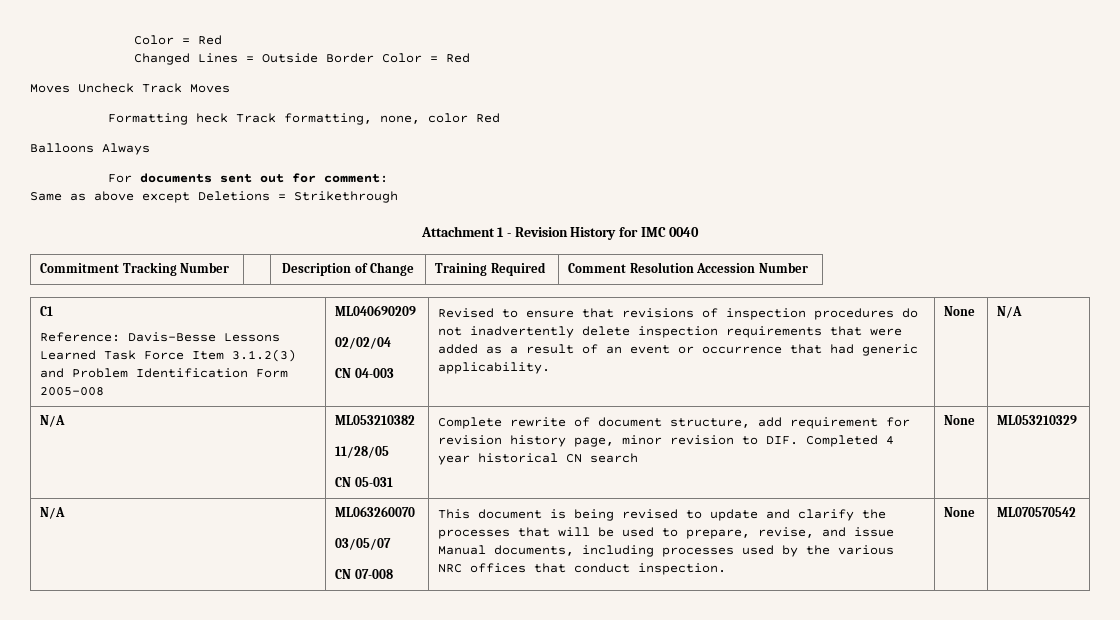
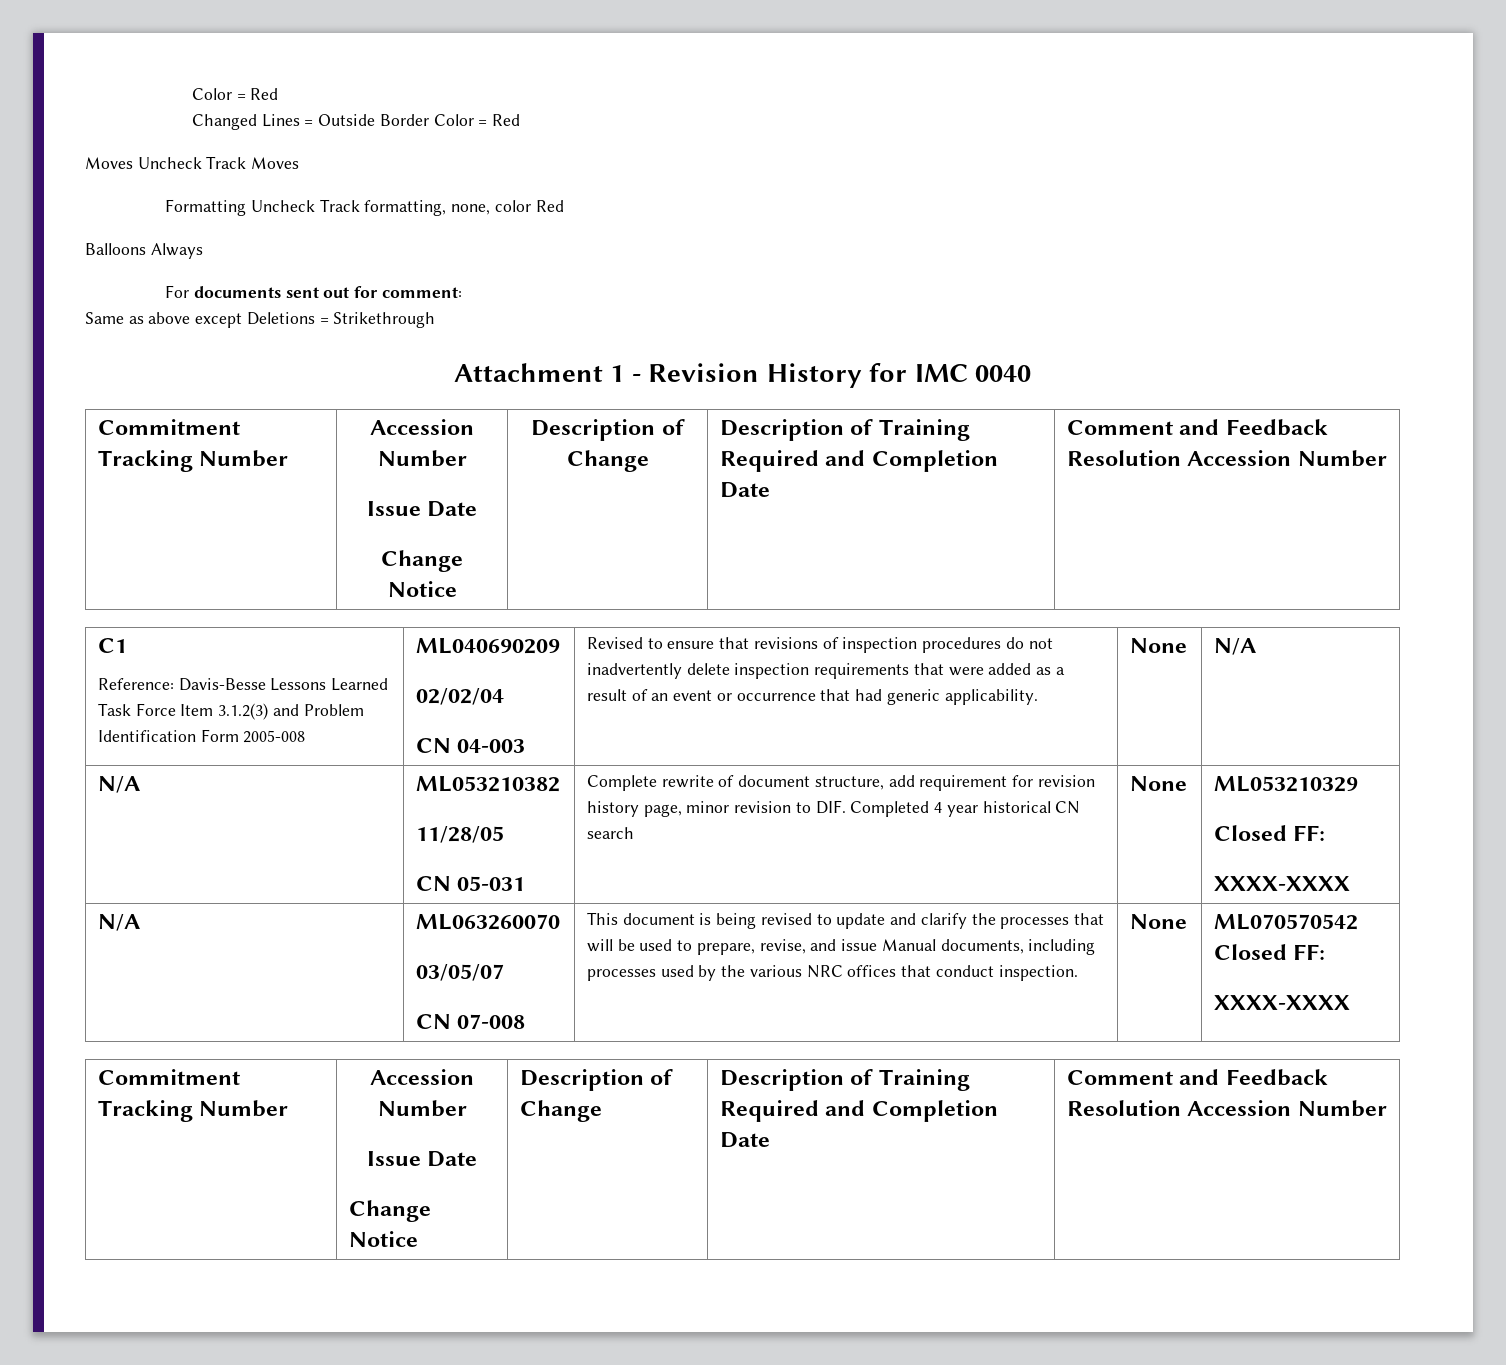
[196,113,229,123] heck -> [250,200,315,212] Uncheck
[282,262,414,276] [435,262,546,276] [568,263,627,273] | Description of Change | Training Required | Comment -> [370,419,475,435] [377,450,467,467] [366,501,478,517] [381,550,464,572] [387,581,457,597] [531,419,685,441] [566,450,649,472] [719,419,970,441] [719,450,998,472] [719,482,770,498] [1066,419,1328,436] Accession Number // Issue Date // Change Notice | Description of Change | Description of Training Required and Completion Date | Comment and Feedback
(1078, 420) none -> [1213,825,1326,841] [1213,876,1350,891] // Closed FF: // XXXX-XXXX
(1077, 512) none -> [1213,944,1326,960] [1213,995,1350,1010] [97,1069,240,1085] [97,1100,289,1122] [370,1069,475,1085] [377,1100,467,1117] [366,1151,478,1167] [348,1200,431,1222] [348,1231,418,1247] [519,1069,674,1091] [519,1100,602,1122] [719,1069,970,1091] [719,1100,998,1122] [719,1132,770,1148] [1066,1069,1328,1086] [1066,1100,1387,1117] Closed FF: // XXXX-XXXX // Commitment Tracking Number | Accession Number // Issue Date // Change Notice | Description of Change | Description of Training Required and Completion Date | Comment and Feedback Resolution Accession Number

